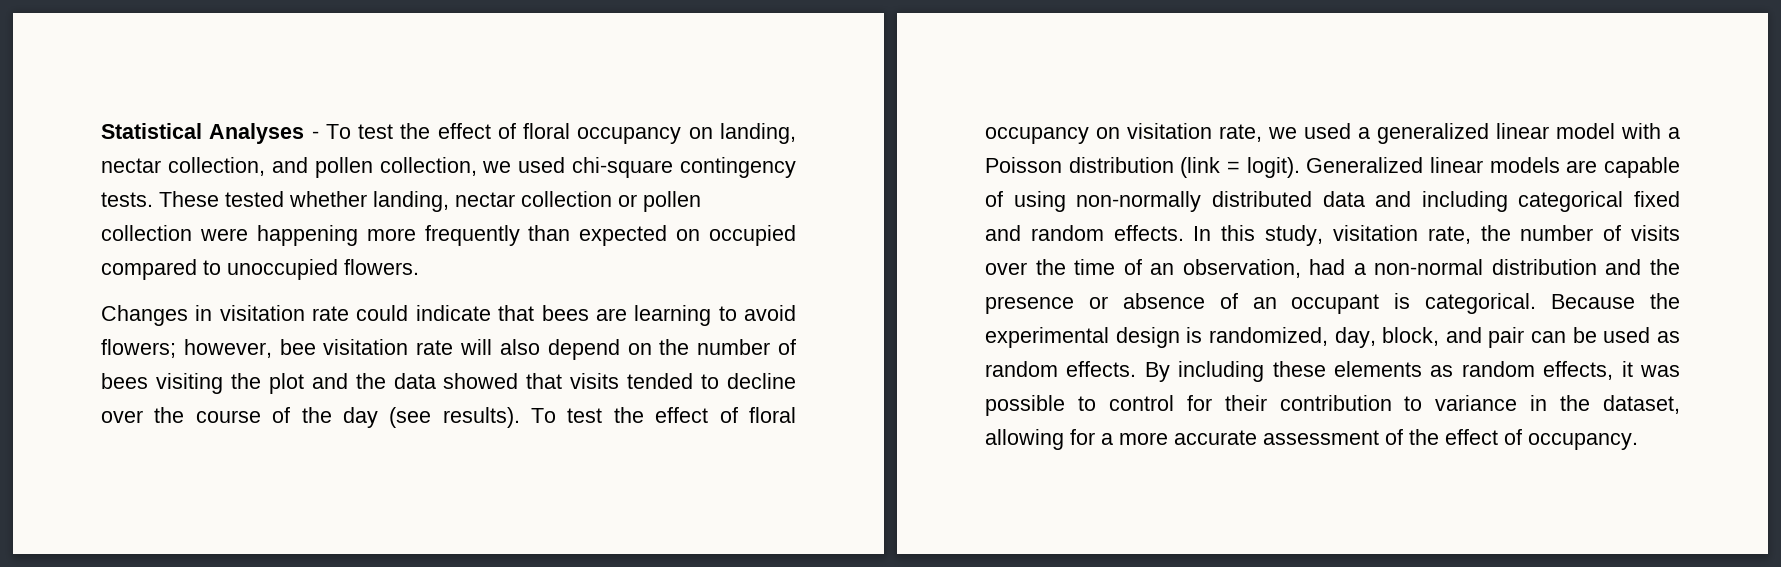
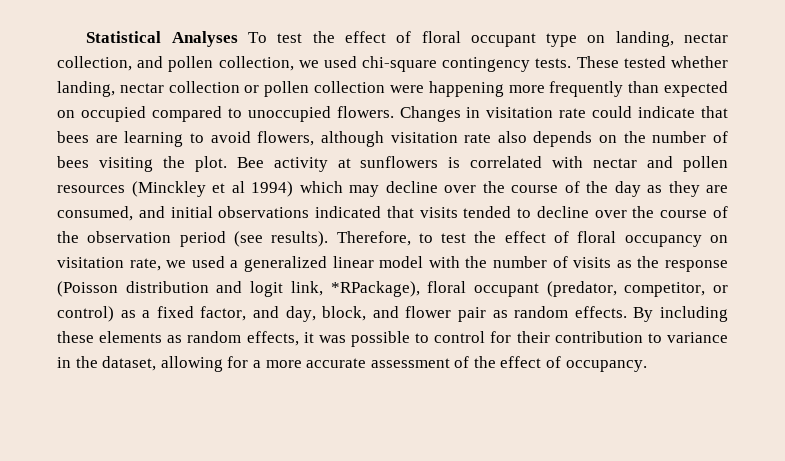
[311,123,682,144] - To test the effect of floral occupancy -> [248,31,578,47] To test the effect of floral occupant type
(419, 267) // -> (394, 112) none
[101,339,620,360] flowers; however, bee visitation rate will also depend -> [257,131,593,147] flowers, although visitation rate also depends
[268,373,519,394] plot and the data showed -> [194,156,728,172] [57,181,728,197] [57,206,382,221] plot. Bee activity at sunflowers is correlated with nectar and pollen resources (Minckley et al 1994) which may decline over the course of the day as they are consumed, and initial observations indicated
[342,407,557,428] day (see results). To -> [87,231,433,247] observation period (see results). Therefore, to
[1668,127,1680,139] [985,157,1680,178] [985,191,1680,212] [985,225,1680,246] [985,259,1680,278] [985,293,1680,314] [985,327,1651,348] a Poisson distribution (link = logit). Generalized linear models are capable of using non-normally distributed data and including categorical fixed and random effects. In this study, visitation rate, the number of visits over the time of an observation, had a non-normal distribution and the presence or absence of an occupant is categorical. Because the experimental design is randomized, day, block, and pair can be used -> [465,256,729,272] [57,281,728,297] [57,306,487,322] the number of visits as the response (Poisson distribution and logit link, *RPackage), floral occupant (predator, competitor, or control) as a fixed factor, and day, block, and flower pair

